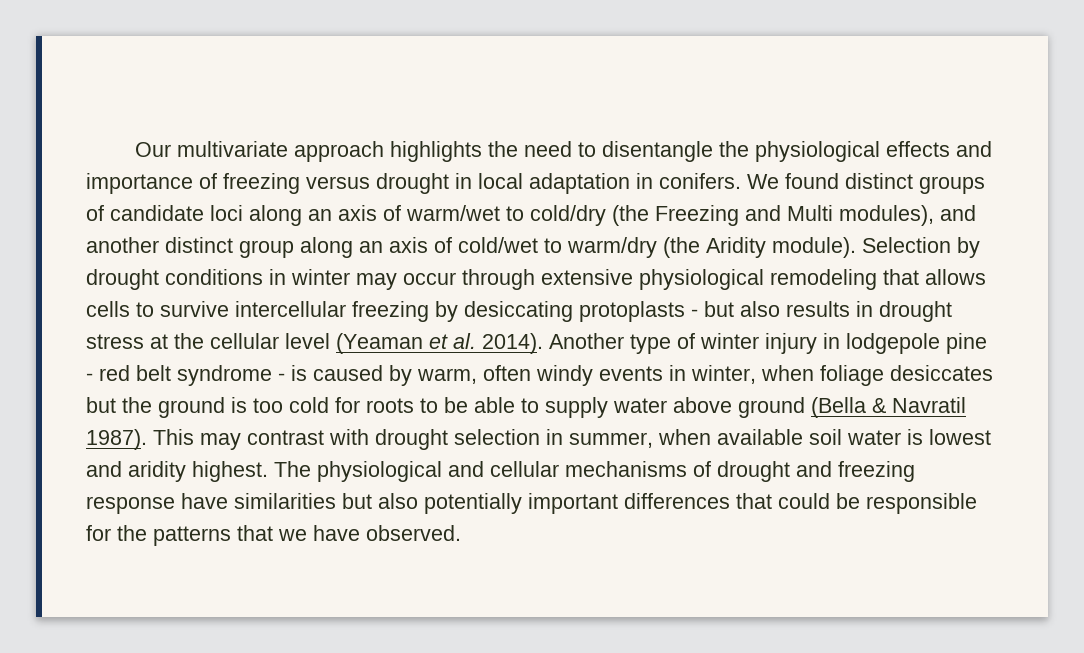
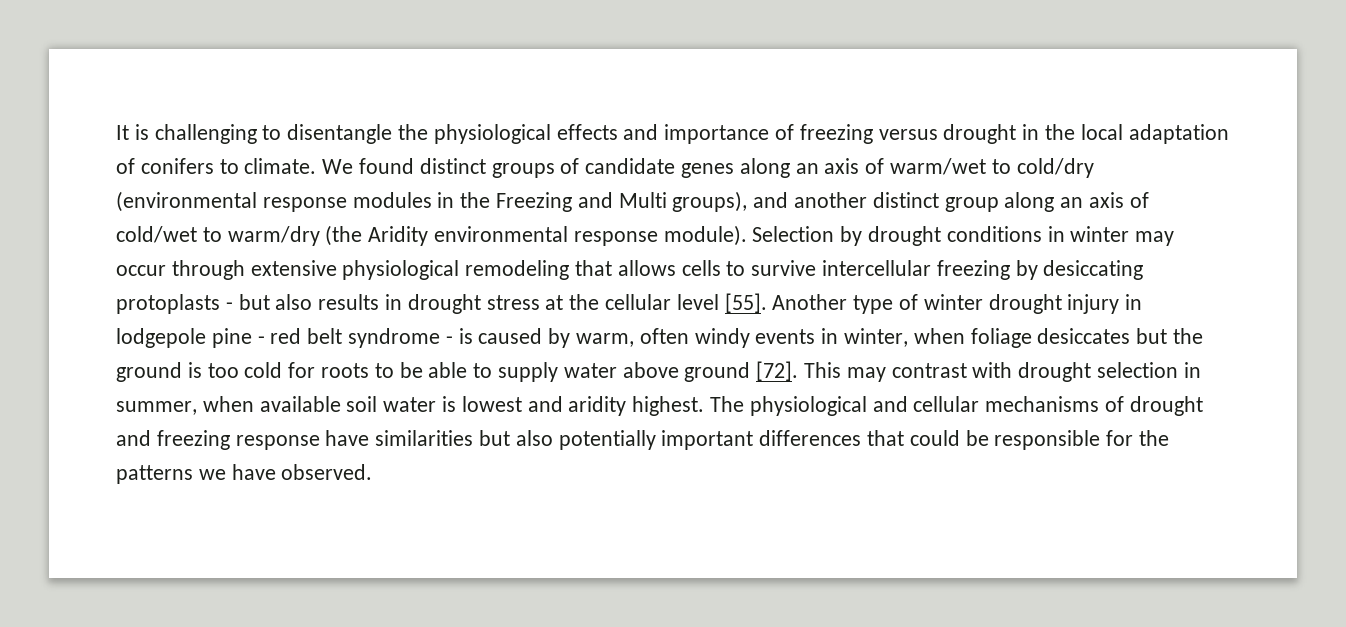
[135,141,573,162] Our multivariate approach highlights the need -> [116,124,257,144] It is challenging
(472, 181) none -> [1045,124,1076,140] the
[636,173,741,189] in conifers. -> [116,158,317,174] of conifers to climate.
[210,205,243,221] loci -> [681,163,735,178] genes
[612,205,649,226] (the -> [116,191,491,212] (environmental response modules in the
[839,205,934,226] modules), -> [672,191,748,212] groups),
(766, 247) none -> [434,226,658,246] environmental response
[336,333,543,354] (Yeaman et al. 2014). -> [724,293,767,313] [55].
(759, 341) none -> [988,294,1062,314] drought
[811,397,966,418] [86,429,147,450] (Bella & Navratil 1987). -> [756,361,799,381] [72].
[237,525,273,541] that -> (193, 474) none

